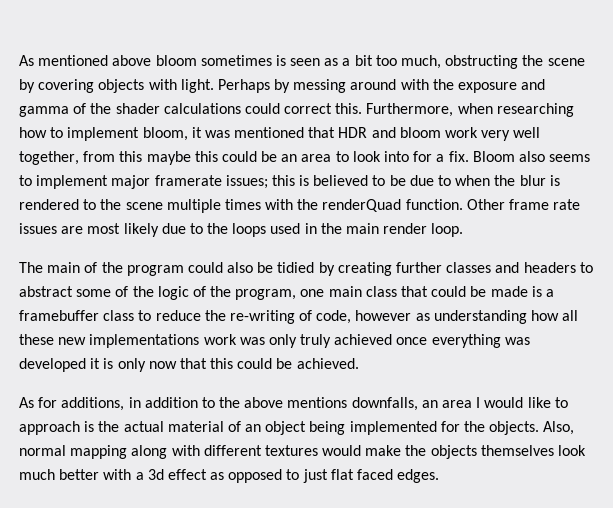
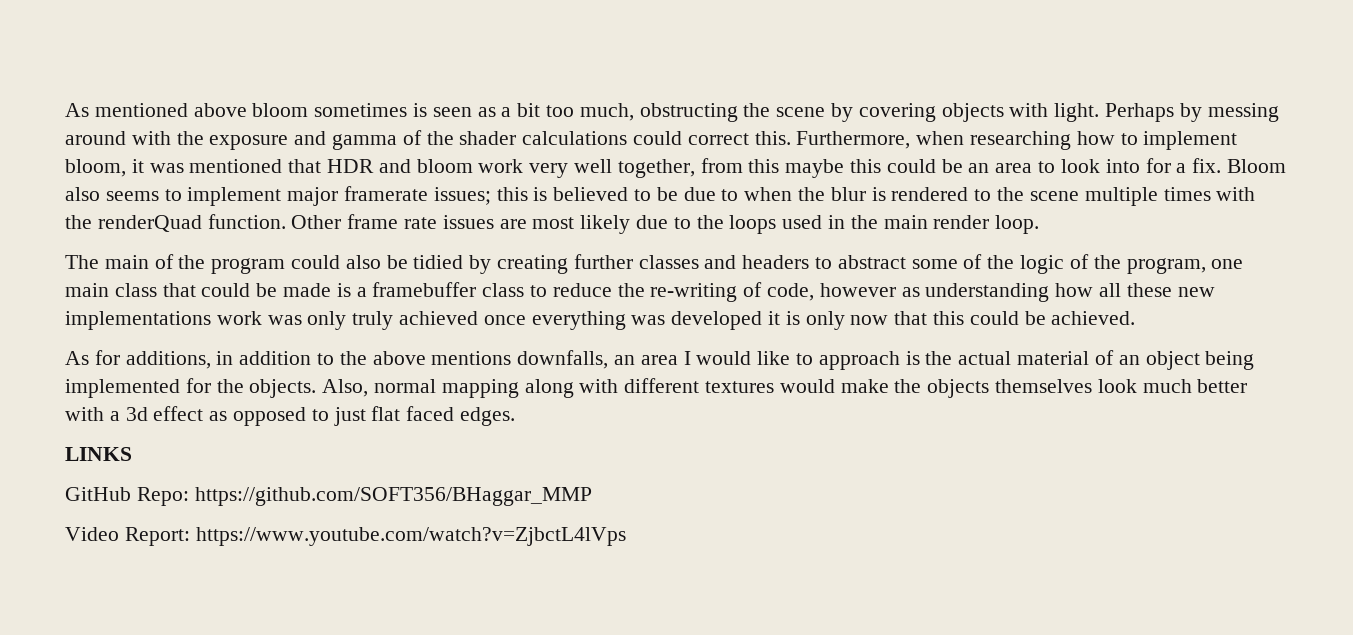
(440, 476) none -> [65,447,132,461] [65,487,592,506] [65,527,626,546] // LINKS // GitHub Repo: https://github.com/SOFT356/BHaggar_MMP // Video Report: https://www.youtube.com/watch?v=ZjbctL4lVps

